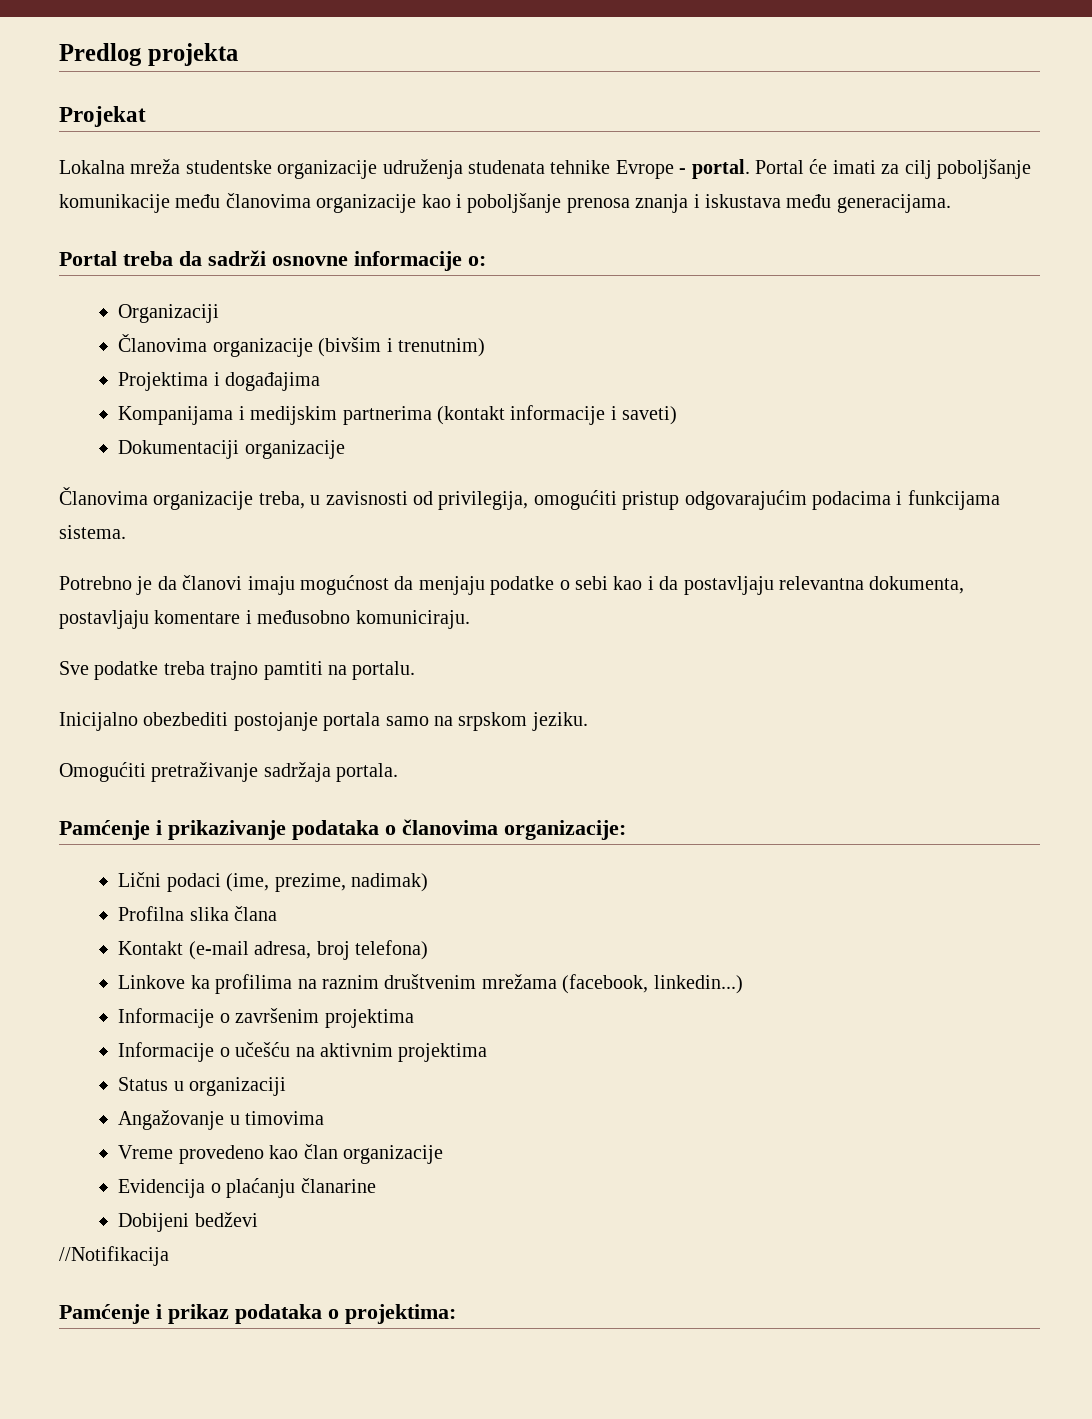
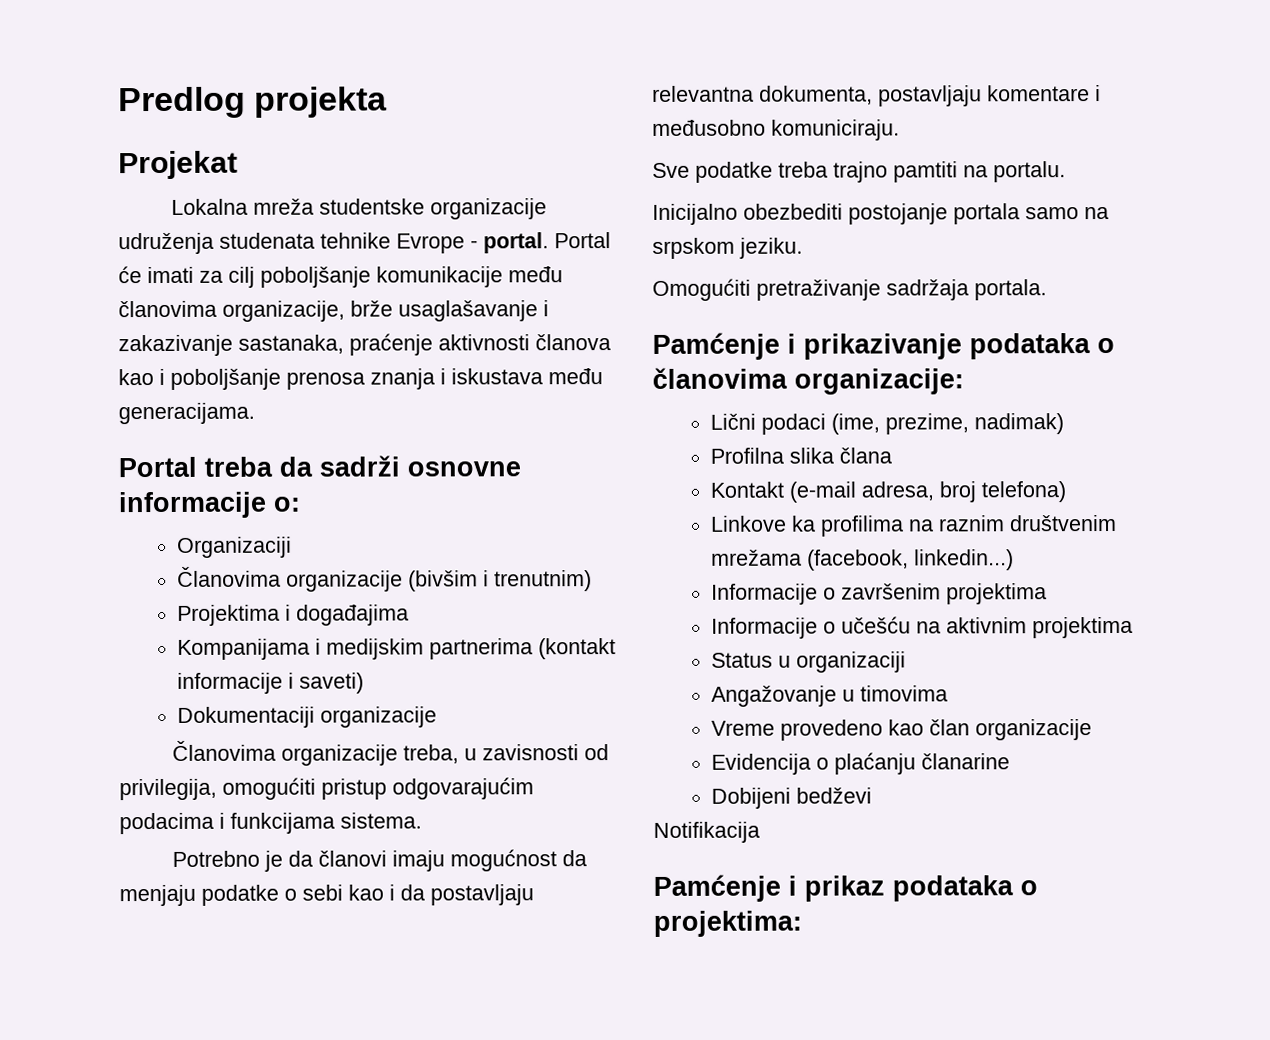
[316,194,417,213] organizacije -> [222,300,549,322] [118,333,611,357] organizacije, brže usaglašavanje i zakazivanje sastanaka, praćenje aktivnosti članova
[59,1246,169,1266] //Notifikacija -> [653,821,760,843] Notifikacija

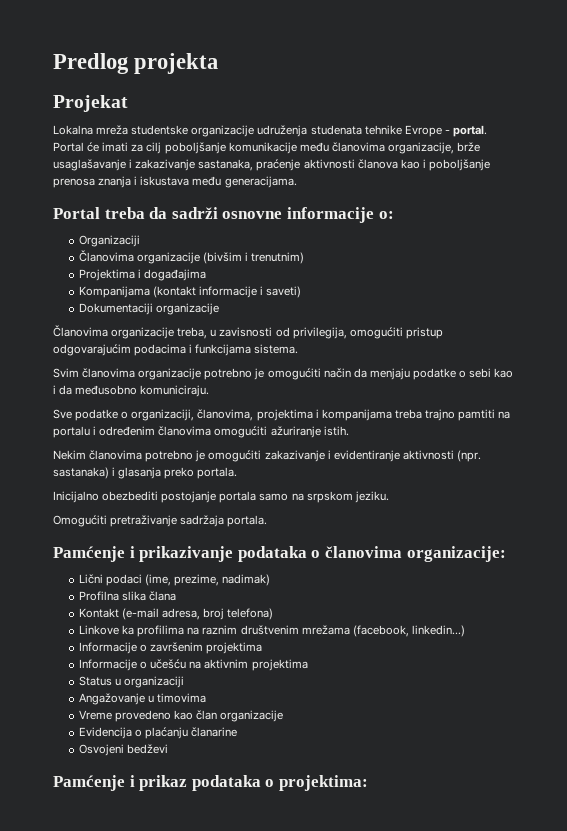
[315,638,534,660] i medijskim partnerima -> (151, 292) none
[172,849,558,872] Potrebno je da članovi imaju mogućnost -> [53,368,351,380] Svim članovima organizacije potrebno je omogućiti način
[430,884,534,906] [652,85,1101,107] [652,119,900,141] [652,161,1066,183] postavljaju relevantna dokumenta, postavljaju komentare i međusobno komuniciraju. // Sve podatke treba trajno pamtiti na portalu. -> [75,385,210,397] [53,409,511,421] [53,426,349,438] [53,450,481,462] [53,467,238,479] međusobno komuniciraju. // Sve podatke o organizaciji, članovima, projektima i kompanijama treba trajno pamtiti na portalu i određenim članovima omogućiti ažuriranje istih. // Nekim članovima potrebno je omogućiti zakazivanje i evidentiranje aktivnosti (npr. sastanaka) i glasanja preko portala.
[711,787,792,809] Dobijeni -> [79,744,125,756] Osvojeni
[653,821,760,843] // Notifikacija -> (169, 749) none

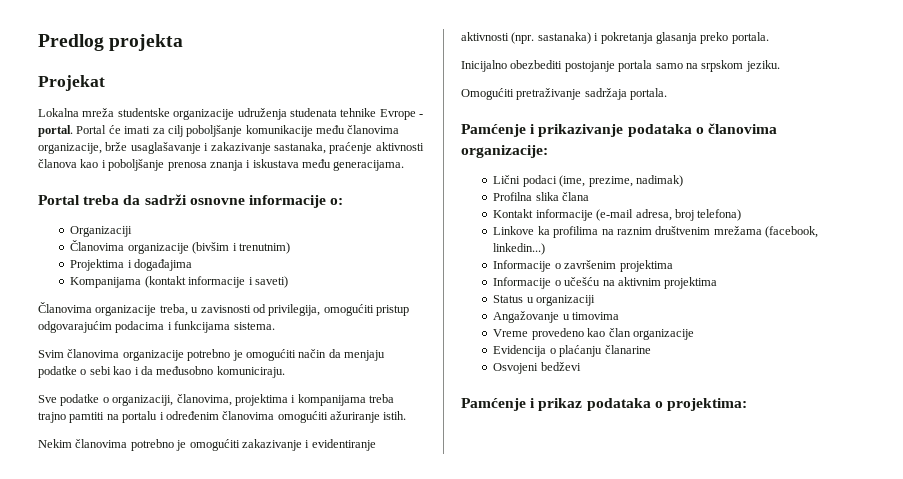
[79,303,220,315] // Dokumentaciji organizacije -> (288, 282) none
(116, 471) none -> [600,32,653,44] pokretanja
(120, 613) none -> [535,209,593,221] informacije

